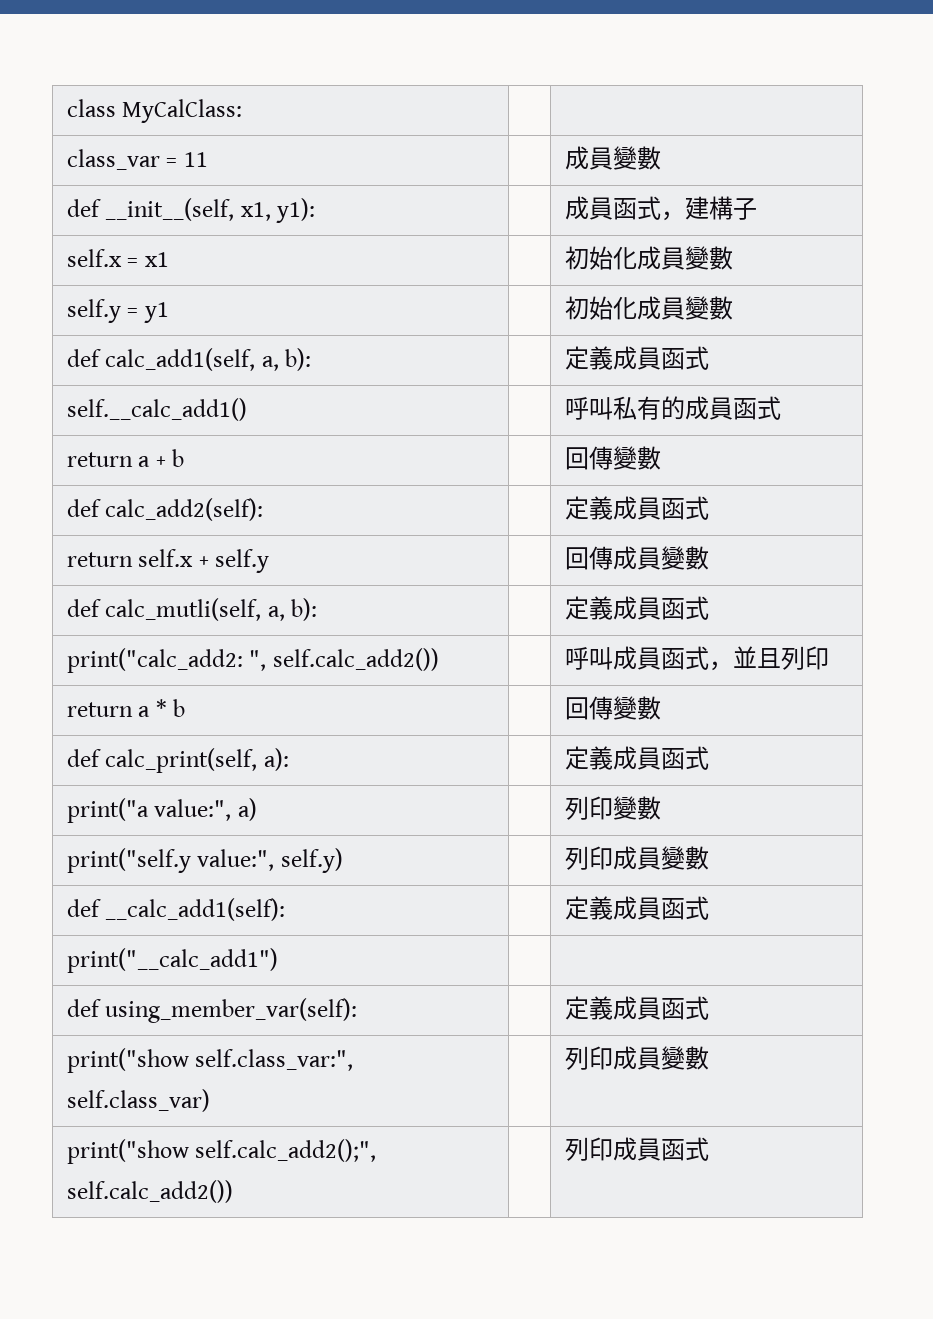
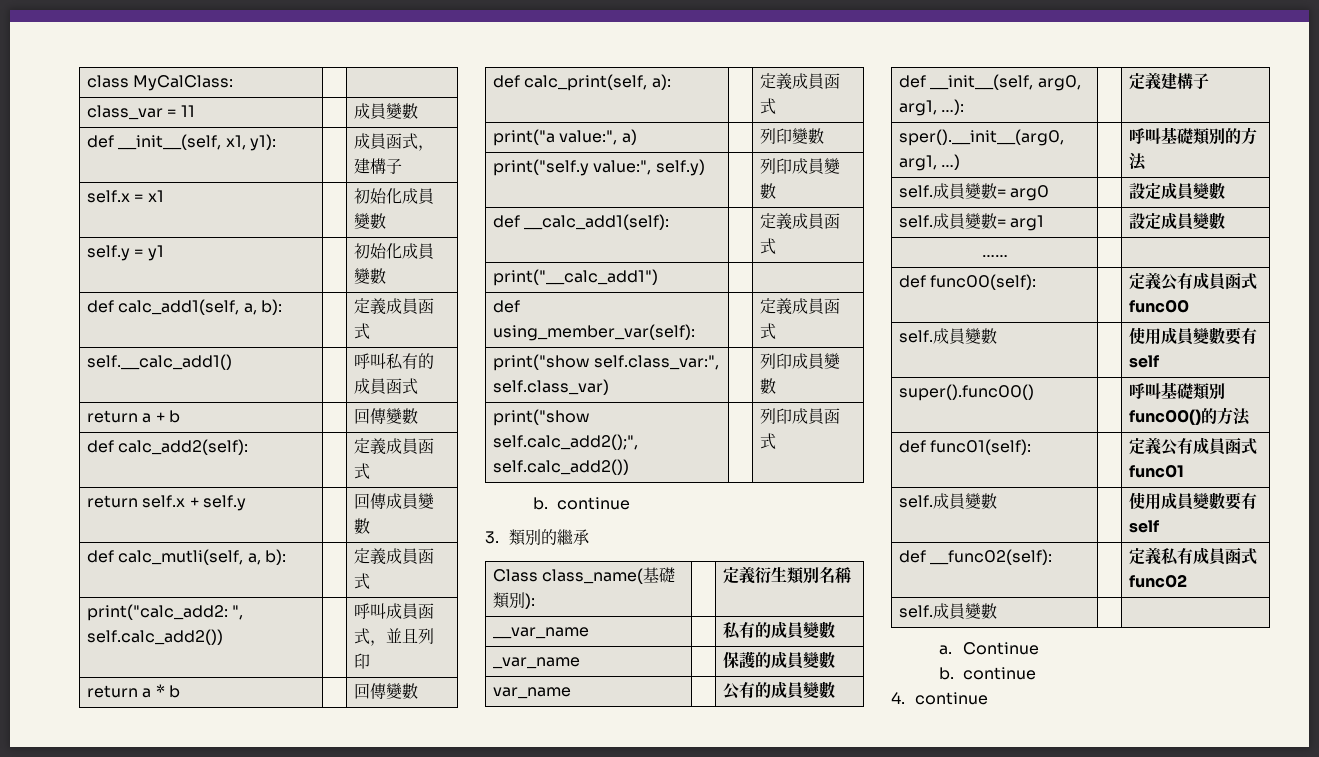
(709, 1149) none -> [532,497,630,510] [485,529,589,546] [493,567,676,584] [493,592,536,609] [723,566,853,584] [493,627,590,639] [723,621,836,640] [493,657,581,669] [723,651,836,669] [493,687,572,699] [723,681,836,700] [899,74,1081,91] [899,99,965,116] [1129,72,1210,90] [899,129,1065,146] [899,154,961,171] [1129,127,1258,145] [1129,153,1148,171] [899,183,1050,201] [1129,182,1226,200] [899,213,1045,231] [1129,212,1226,230] [981,255,1008,257] [899,274,1037,290] [1129,272,1258,291] [1129,299,1190,313] [899,328,998,344] [1129,327,1258,345] [1129,355,1161,368] [899,384,1035,401] [1129,382,1226,400] [1129,407,1252,426] [899,439,1032,455] [1129,437,1258,456] [1129,464,1185,478] [899,493,998,509] [1129,492,1258,510] [1129,520,1161,533] [899,549,1053,565] [1129,547,1258,566] [1129,574,1188,588] [899,603,998,619] [938,642,1039,655] [938,667,1036,680] [891,692,988,705] // b. continue // 3.類別的繼承 // Class class_name(基礎類別): | | 定義衍生類別名稱 // __var_name | | 私有的成員變數 // _var_name | | 保護的成員變數 // var_name | | 公有的成員變數 // def __init__(self, arg0, arg1, …): | | 定義建構子 // sper().__init__(arg0, arg1, …) | | 呼叫基礎類別的方法 // self.成員變數= arg0 | | 設定成員變數 // self.成員變數= arg1 | | 設定成員變數 // …… | | // def func00(self): | | 定義公有成員函式func00 // self.成員變數 | | 使用成員變數要有self // super().func00() | | 呼叫基礎類別func00()的方法 // def func01(self): | | 定義公有成員函式func01 // self.成員變數 | | 使用成員變數要有self // def __func02(self): | | 定義私有成員函式func02 // self.成員變數 | | // a. Continue // b. continue // 4. continue

